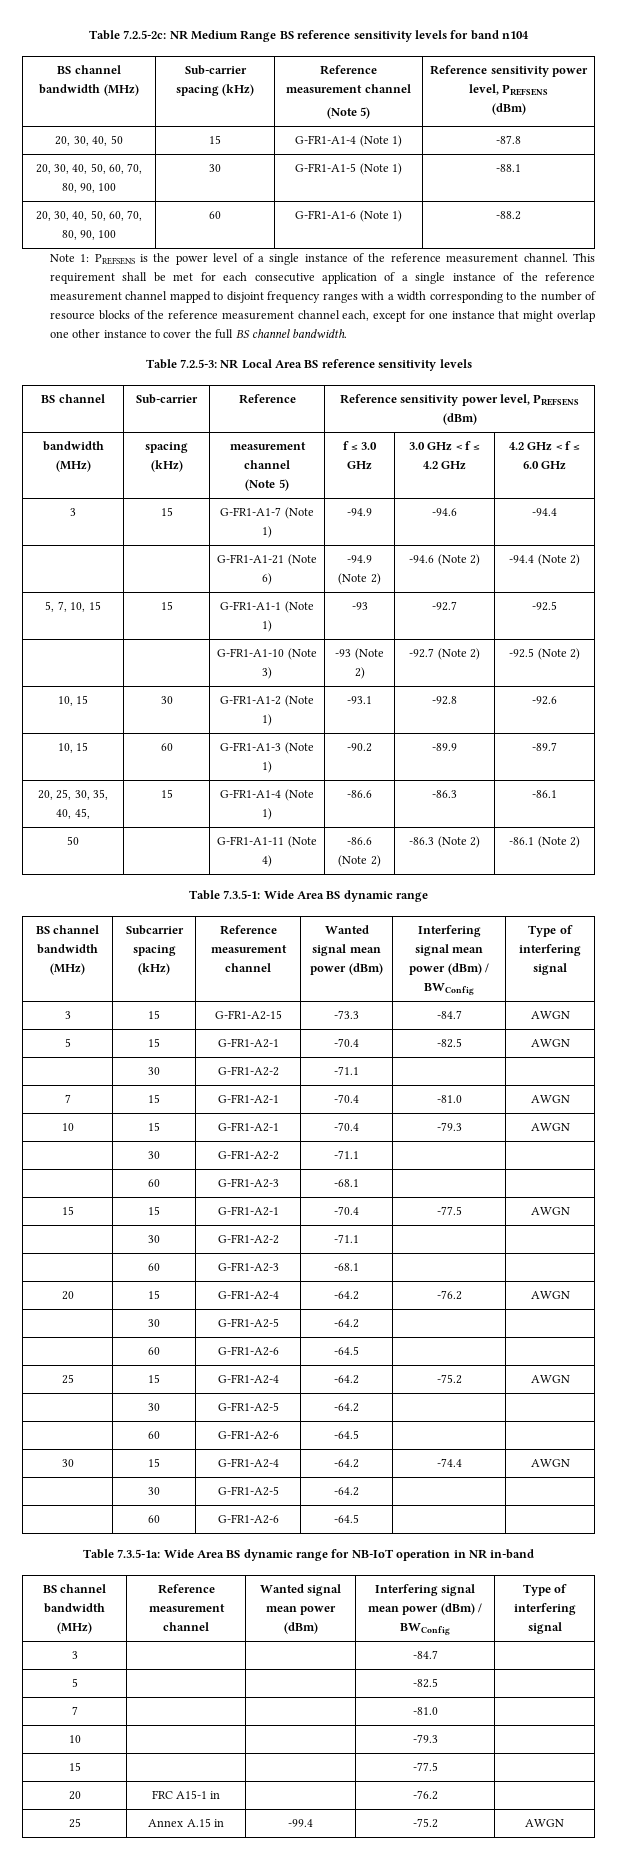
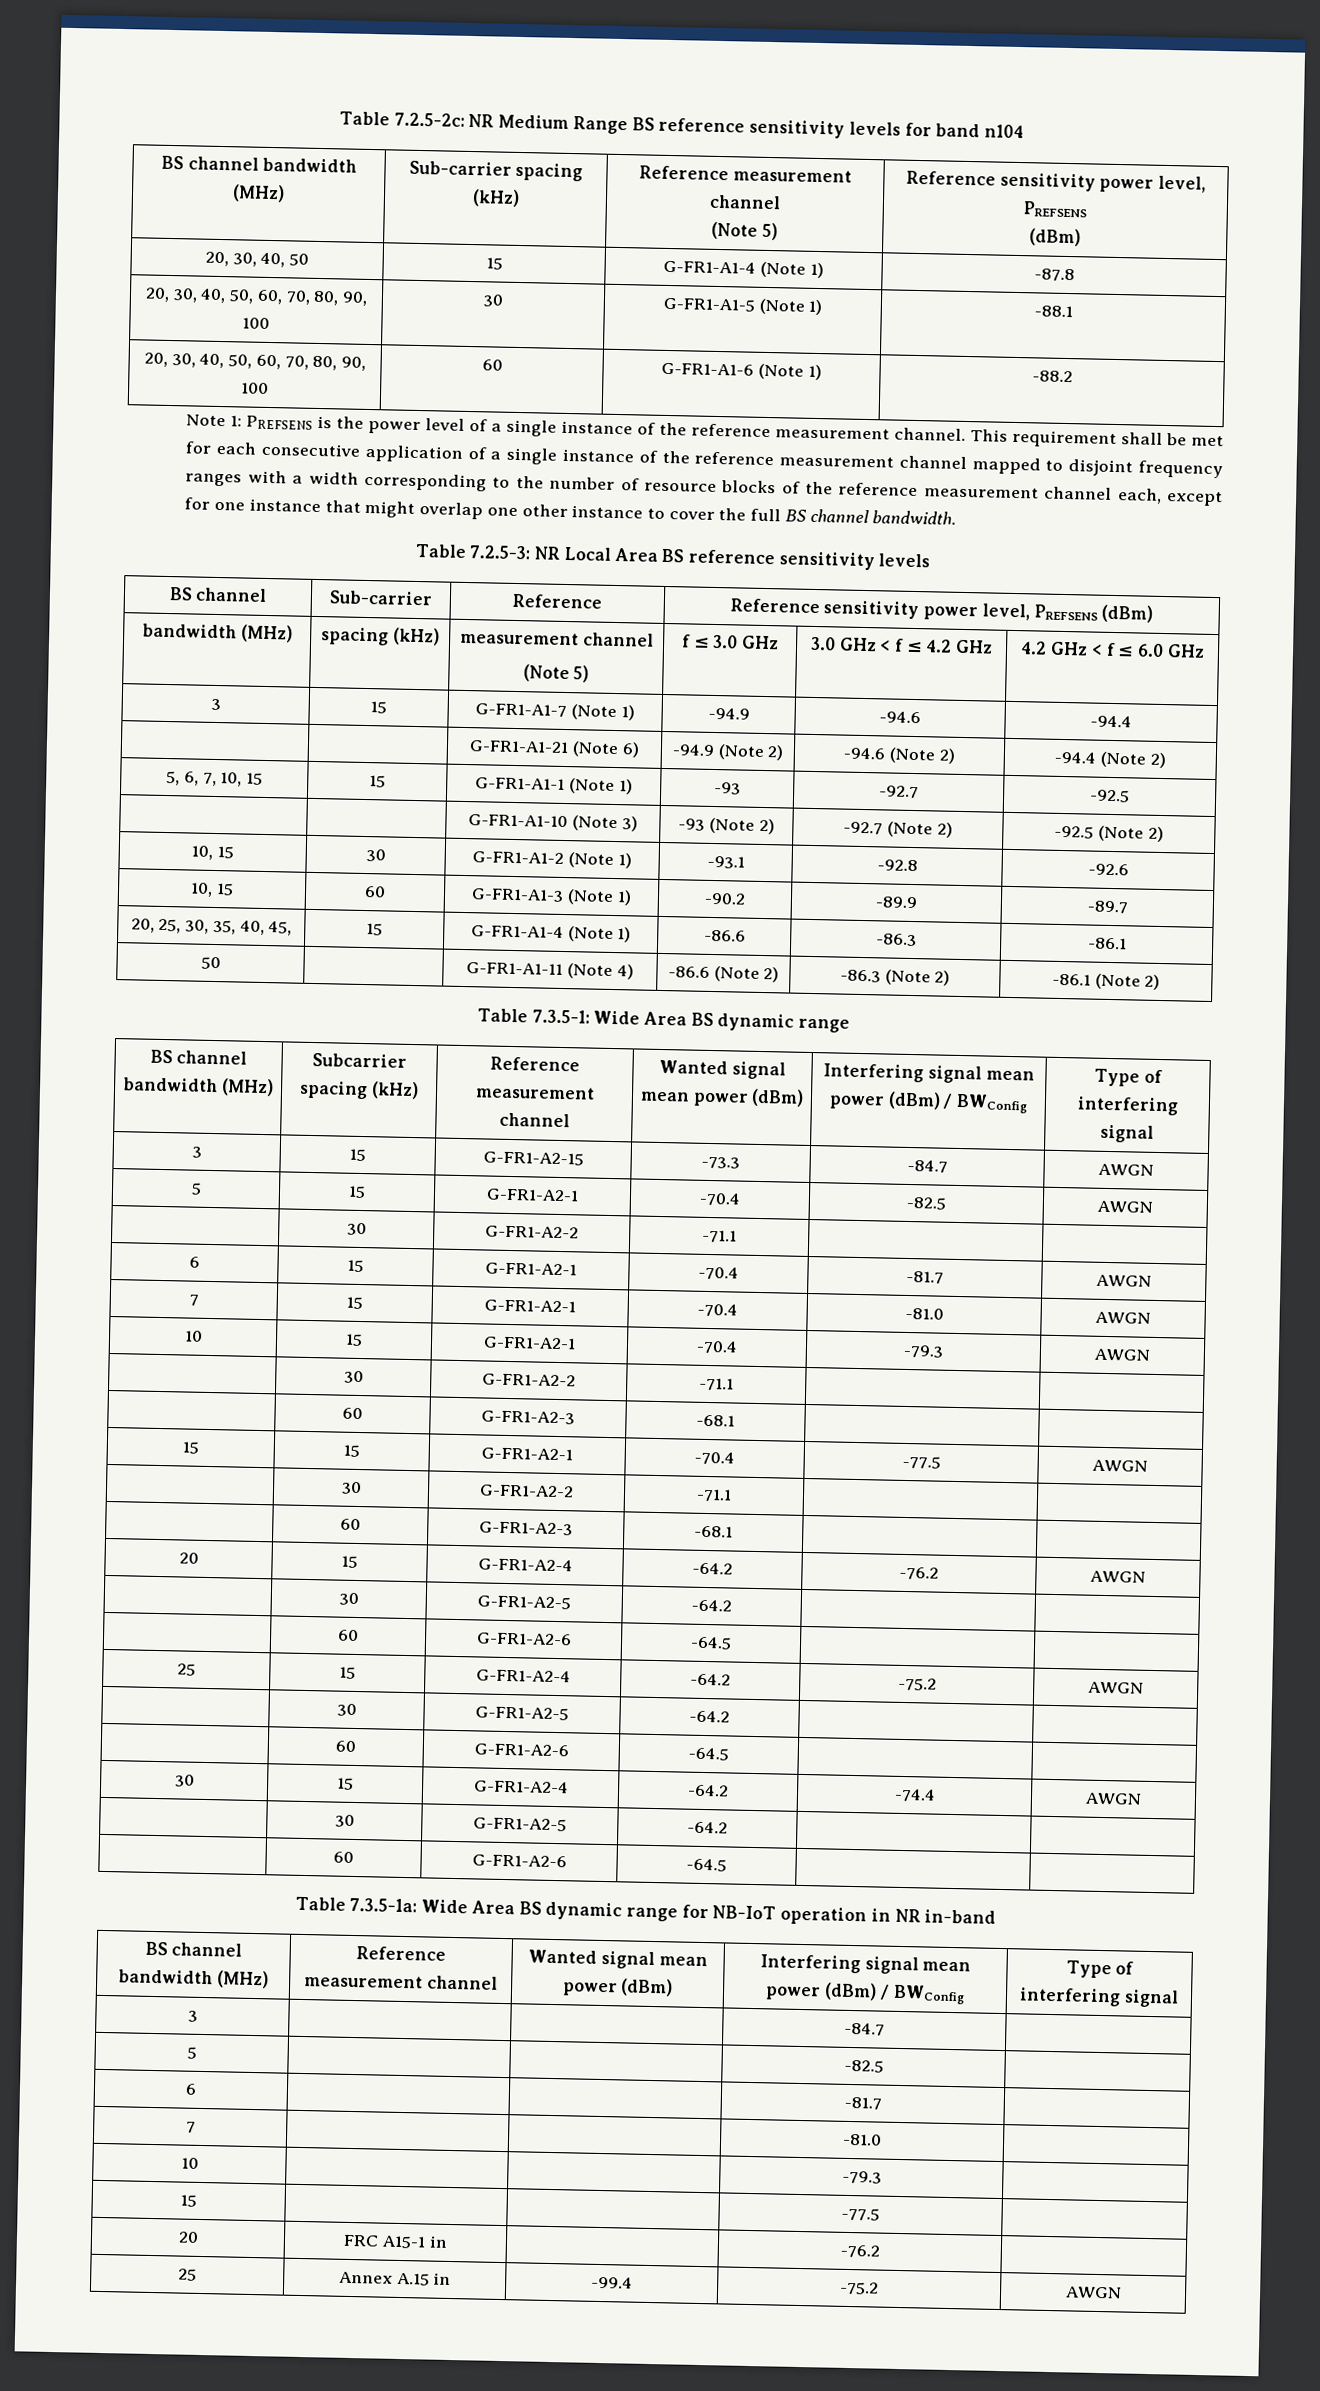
(55, 606) none -> [183,771,199,786] 6,
(359, 1070) none -> [189,1256,200,1268] [347,1259,364,1273] [485,1262,577,1276] [698,1266,739,1280] [906,1270,944,1284] [1096,1274,1152,1287] // 6 | 15 | G-FR1-A2-1 | -70.4 | -81.7 | AWGN
(438, 1683) none -> [185,2083,197,2095] [843,2096,882,2110] // 6 | | | -81.7 |

